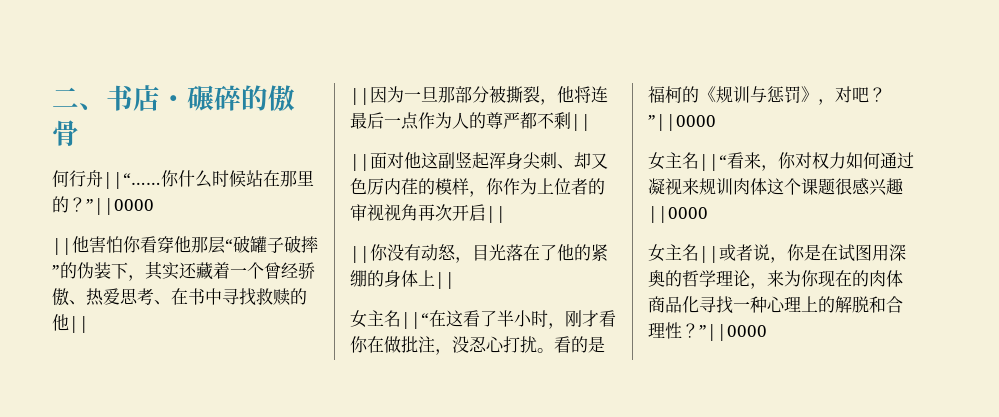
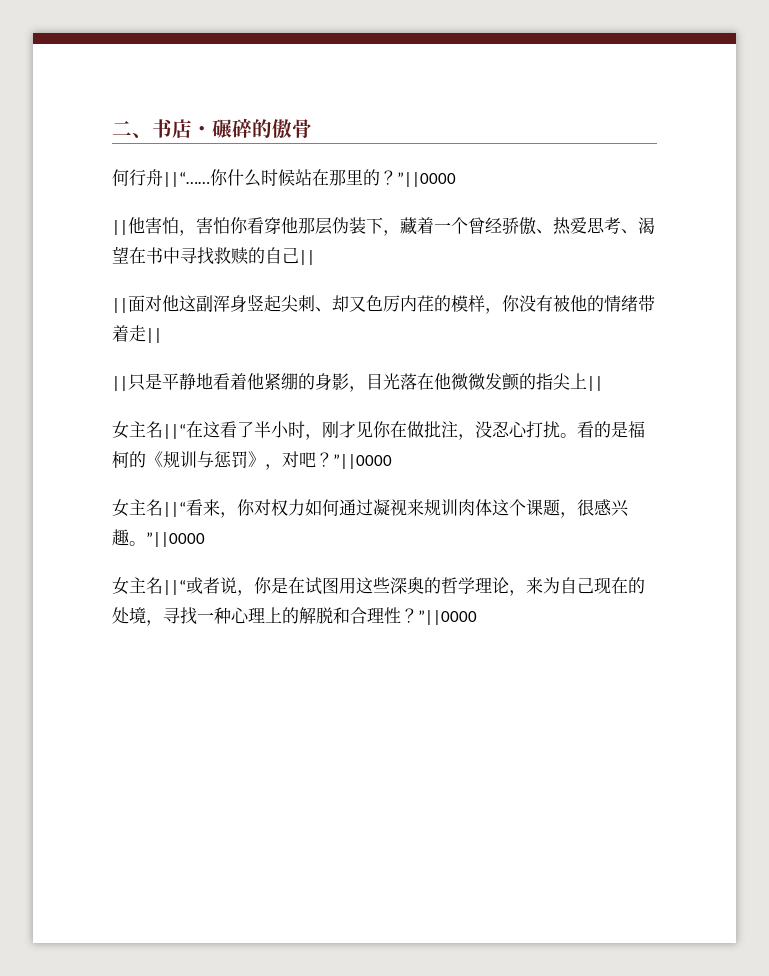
(123, 244) none -> [179,217,230,236] ，害怕
[225,235,319,253] [52,262,77,279] “破罐子破摔”的 -> (332, 226) none
[145,261,197,280] 其实还 -> (400, 233) none
(171, 302) none -> [638,217,655,234] [112,246,129,264] 渴望
[52,314,89,333] [350,86,608,105] [350,112,571,130] 他|| // ||因为一旦那部分被撕裂，他将连最后一点作为人的尊严都不剩 -> [265,247,299,264] 自己
[455,151,523,169] 竖起浑身 -> [213,294,281,312] 浑身竖起
[503,178,605,195] [350,204,506,223] [350,244,608,263] [350,270,418,287] 作为上位者的审视视角再次开启|| // ||你没有动怒，目光落在了他的紧绷的身体 -> [519,295,655,312] [112,325,162,343] [112,372,570,392] 没有被他的情绪带着走|| // ||只是平静地看着他紧绷的身影，目光落在他微微发颤的指尖
[599,310,616,327] 看 -> [356,421,373,438] 见
(835, 186) none -> [560,512,577,518] ，
[648,206,708,223] [648,244,719,263] ||0000 // 女主名|| -> [129,532,205,547] [112,577,186,595] 。”||0000 // 女主名||“
(889, 252) none -> [356,577,390,594] 这些
[801,270,903,287] [648,296,699,313] 你现在的肉体商品化 -> [560,577,645,594] [112,607,163,626] 自己现在的处境，

